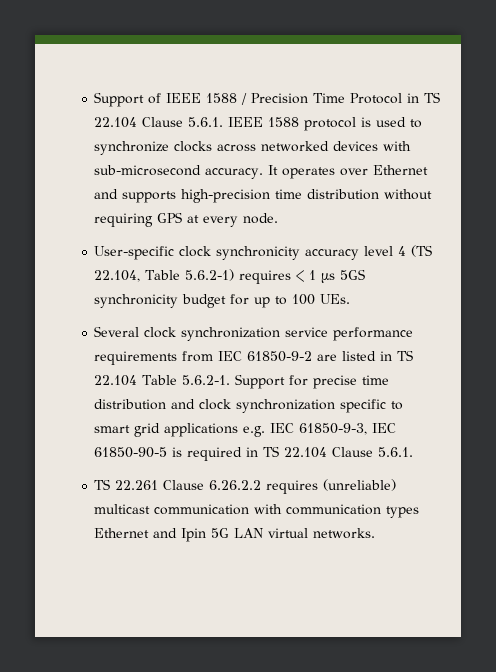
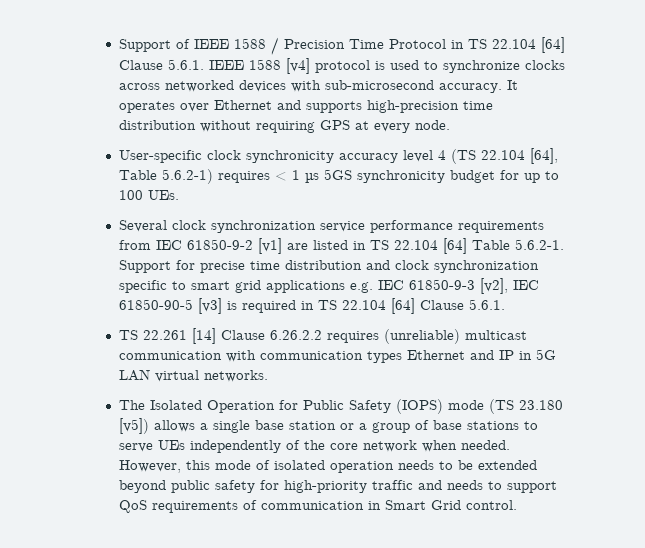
(138, 122) none -> [541,37,566,53] [64]
(300, 122) none -> [286,58,311,74] [v4]
[94,270,141,282] 22.104, -> [481,148,559,164] 22.104 [64],
(313, 356) none -> [258,238,283,254] [v1]
(138, 380) none -> [443,238,468,254] [64]
[299,423,368,435] 61850-9-3, -> [409,278,509,294] 61850-9-3 [v2],
(168, 452) none -> [198,298,223,314] [v3]
(328, 452) none -> [391,298,416,314] [64]
(159, 485) none -> [192,328,217,344] [14]
[181,528,207,542] Ipin -> [499,350,533,360] IP in
(376, 533) none -> [119,399,564,414] [119,418,539,434] [119,440,511,453] [119,460,538,473] [119,480,558,493] [119,500,518,513] // The Isolated Operation for Public Safety (IOPS) mode (TS 23.180 [v5]) allows a single base station or a group of base stations to serve UEs independently of the core network when needed. However, this mode of isolated operation needs to be extended beyond public safety for high-priority traffic and needs to support QoS requirements of communication in Smart Grid control.

